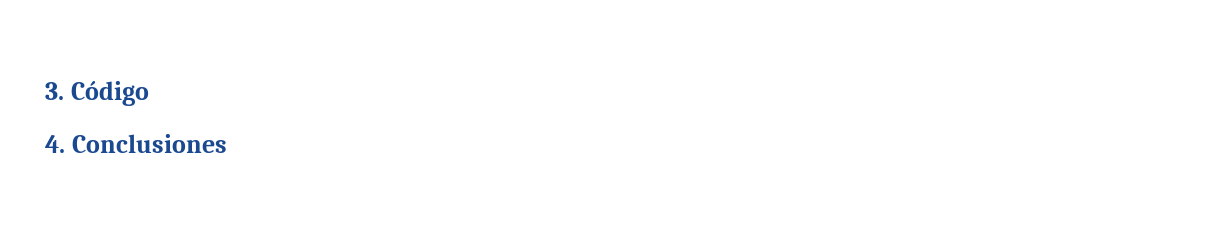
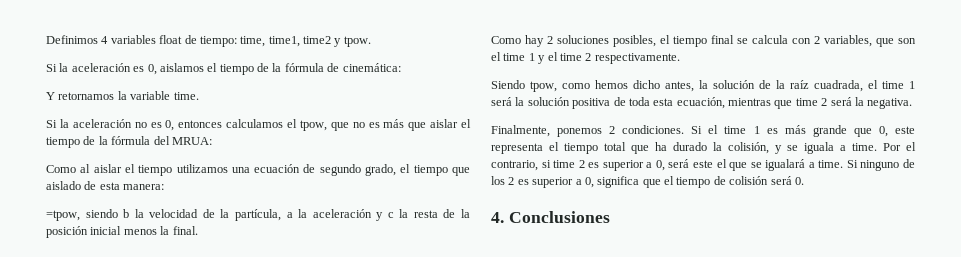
[45,81,150,106] 3. Código -> [46,35,371,47] [46,63,401,75] [46,91,199,100] [46,119,471,131] [46,136,212,148] [46,164,471,176] [46,181,165,190] [46,209,470,221] [46,226,198,238] [491,35,916,47] [491,52,680,64] [491,80,915,92] [491,97,913,109] [491,125,915,137] [491,142,916,154] [491,159,915,171] [491,176,804,188] Definimos 4 variables float de tiempo: time, time1, time2 y tpow. // Si la aceleración es 0, aislamos el tiempo de la fórmula de cinemática: // Y retornamos la variable time. // Si la aceleración no es 0, entonces calculamos el tpow, que no es más que aislar el tiempo de la fórmula del MRUA: // Como al aislar el tiempo utilizamos una ecuación de segundo grado, el tiempo que aislado de esta manera: // =tpow, siendo b la velocidad de la partícula, a la aceleración y c la resta de la posición inicial menos la final. // Como hay 2 soluciones posibles, el tiempo final se calcula con 2 variables, que son el time 1 y el time 2 respectivamente. // Siendo tpow, como hemos dicho antes, la solución de la raíz cuadrada, el time 1 será la solución positiva de toda esta ecuación, mientras que time 2 será la negativa. // Finalmente, ponemos 2 condiciones. Si el time 1 es más grande que 0, este representa el tiempo total que ha durado la colisión, y se iguala a time. Por el contrario, si time 2 es superior a 0, será este el que se igualará a time. Si ninguno de los 2 es superior a 0, significa que el tiempo de colisión será 0.

